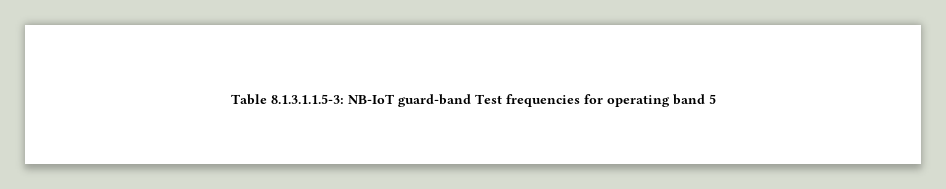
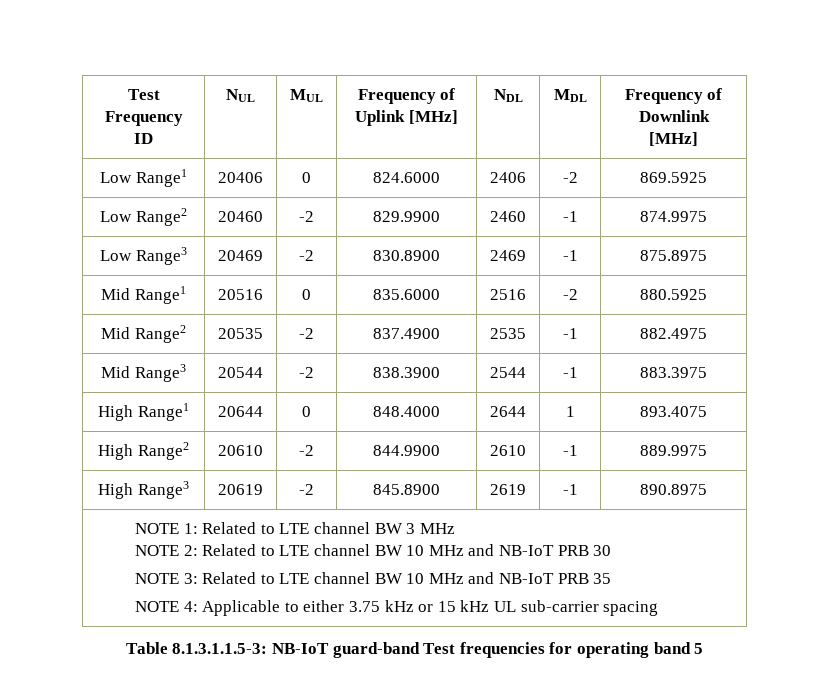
(230, 99) none -> [127,89,160,100] [104,111,183,126] [134,133,153,144] [226,89,255,102] [290,89,323,102] [357,88,456,104] [355,110,458,126] [493,89,523,102] [553,89,587,102] [624,88,723,104] [638,110,710,122] [649,132,698,146] [100,169,187,187] [218,172,263,183] [302,172,311,183] [373,172,440,183] [490,172,526,183] [562,172,578,183] [640,172,707,183] [100,208,187,226] [218,211,263,222] [299,211,314,222] [373,211,440,222] [490,211,526,222] [562,211,578,222] [640,211,707,222] [100,247,187,265] [218,250,263,261] [299,250,314,261] [373,250,440,261] [490,250,526,261] [562,250,578,261] [640,250,707,261] [101,286,186,304] [218,289,263,300] [302,289,311,300] [373,289,440,300] [490,289,526,300] [562,289,578,300] [640,289,707,300] [101,325,186,343] [218,328,263,339] [299,328,314,339] [373,328,440,339] [490,328,526,339] [562,328,578,339] [640,328,707,339] [101,364,186,382] [218,367,263,378] [299,367,314,378] [373,367,440,378] [490,367,526,378] [562,367,578,378] [640,367,707,378] [98,403,189,421] [218,406,263,417] [302,406,311,417] [373,406,440,417] [490,406,526,417] [565,406,575,417] [640,406,707,417] [98,442,189,460] [218,445,263,456] [299,445,314,456] [373,445,440,456] [490,445,526,456] [562,445,578,456] [640,445,707,456] [98,481,189,499] [218,484,263,495] [299,484,314,495] [373,484,440,495] [490,484,526,495] [562,484,578,495] [640,484,707,495] [135,522,455,534] [135,544,612,556] [135,572,612,584] [135,600,659,616] Test Frequency ID | NUL | MUL | Frequency of Uplink [MHz] | NDL | MDL | Frequency of Downlink [MHz] // Low Range1 | 20406 | 0 | 824.6000 | 2406 | -2 | 869.5925 // Low Range2 | 20460 | -2 | 829.9900 | 2460 | -1 | 874.9975 // Low Range3 | 20469 | -2 | 830.8900 | 2469 | -1 | 875.8975 // Mid Range1 | 20516 | 0 | 835.6000 | 2516 | -2 | 880.5925 // Mid Range2 | 20535 | -2 | 837.4900 | 2535 | -1 | 882.4975 // Mid Range3 | 20544 | -2 | 838.3900 | 2544 | -1 | 883.3975 // High Range1 | 20644 | 0 | 848.4000 | 2644 | 1 | 893.4075 // High Range2 | 20610 | -2 | 844.9900 | 2610 | -1 | 889.9975 // High Range3 | 20619 | -2 | 845.8900 | 2619 | -1 | 890.8975 // NOTE 1: Related to LTE channel BW 3 MHz // NOTE 2: Related to LTE channel BW 10 MHz and NB-IoT PRB 30 // NOTE 3: Related to LTE channel BW 10 MHz and NB-IoT PRB 35 // NOTE 4: Applicable to either 3.75 kHz or 15 kHz UL sub-carrier spacing //

